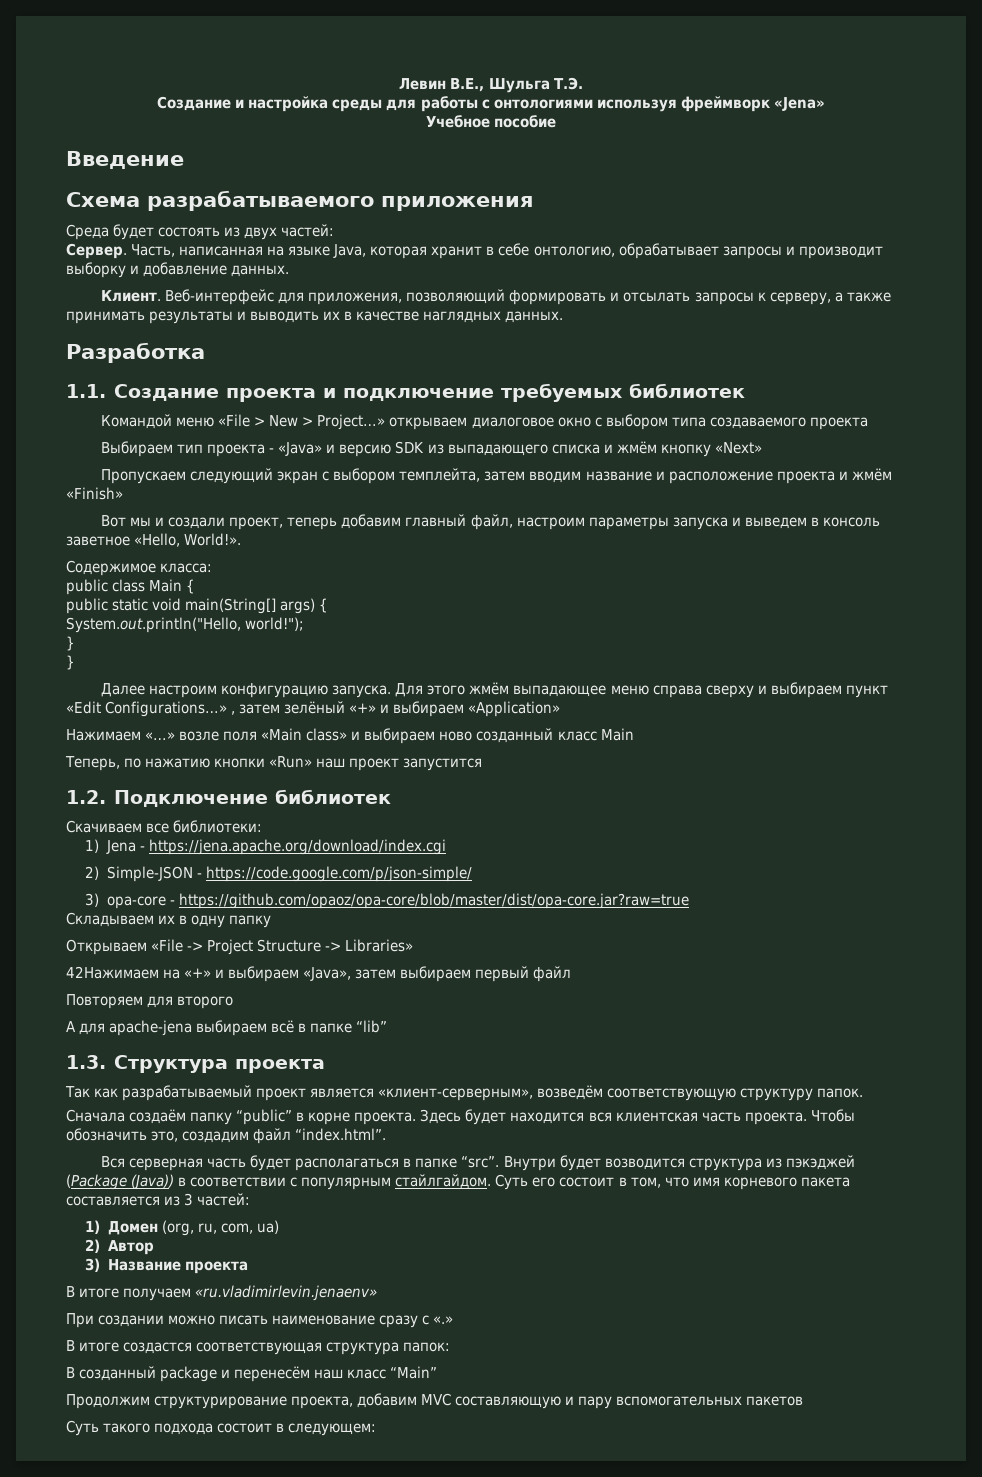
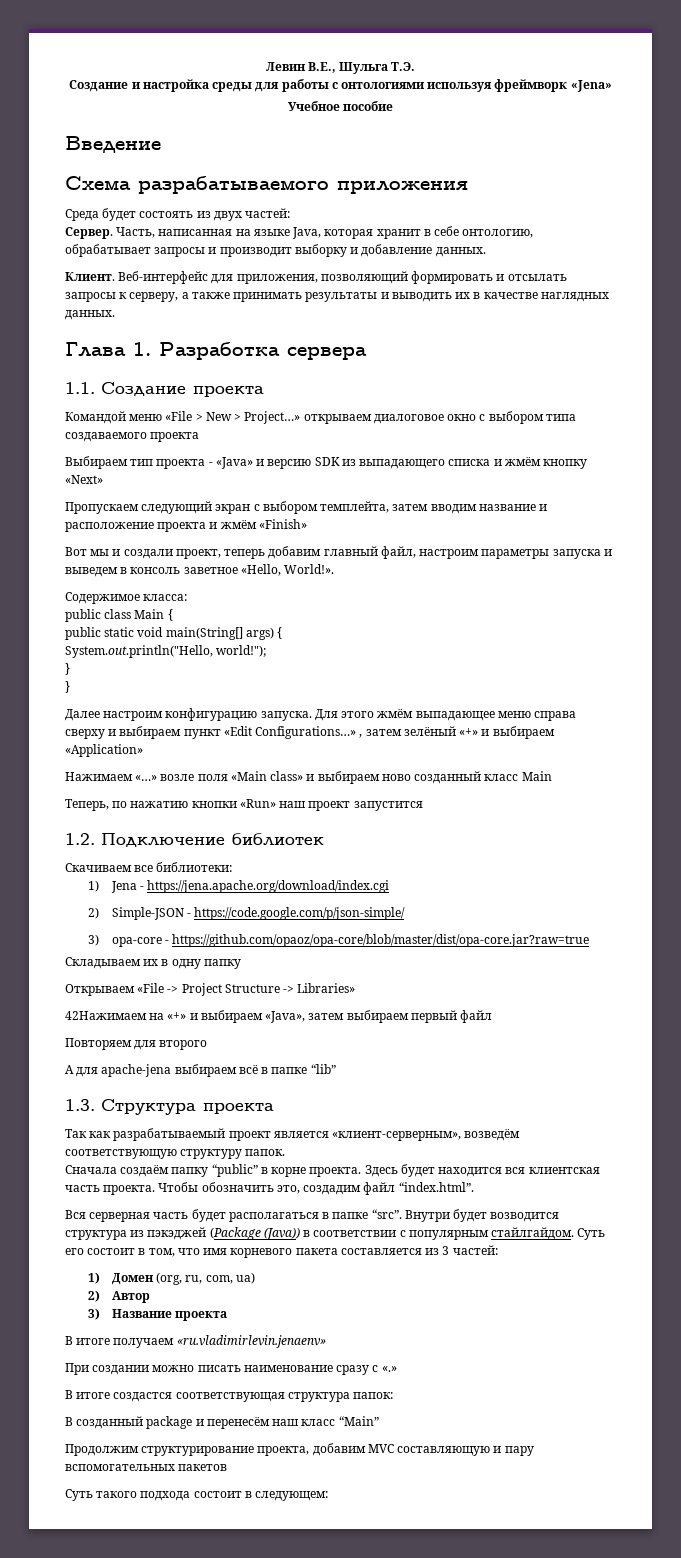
(564, 317) none -> [65,342,151,357] Глава 1.
(205, 352) none -> [287,347,367,360] сервера
[322,383,745,402] и подключение требуемых библиотек -> (264, 391) none

